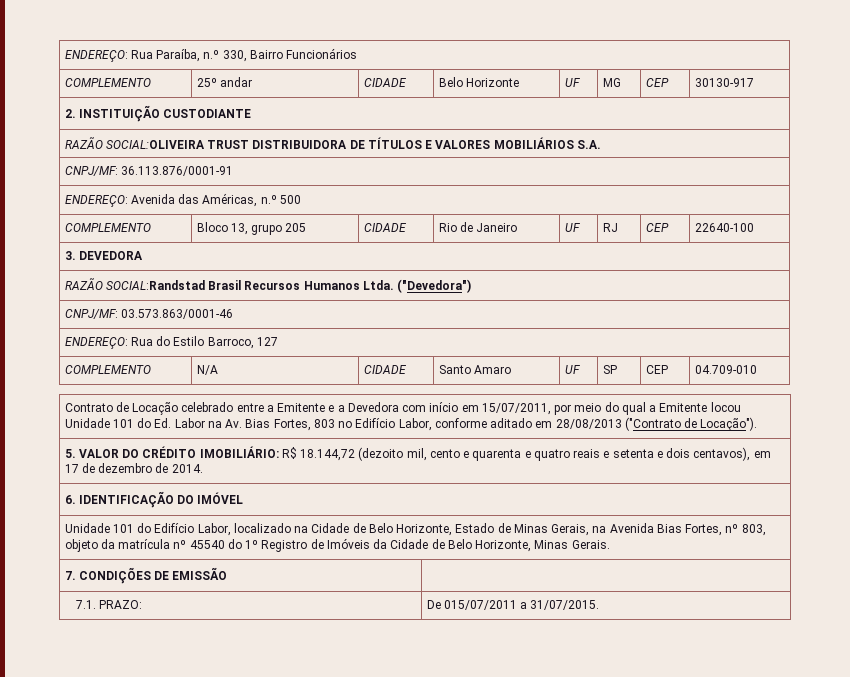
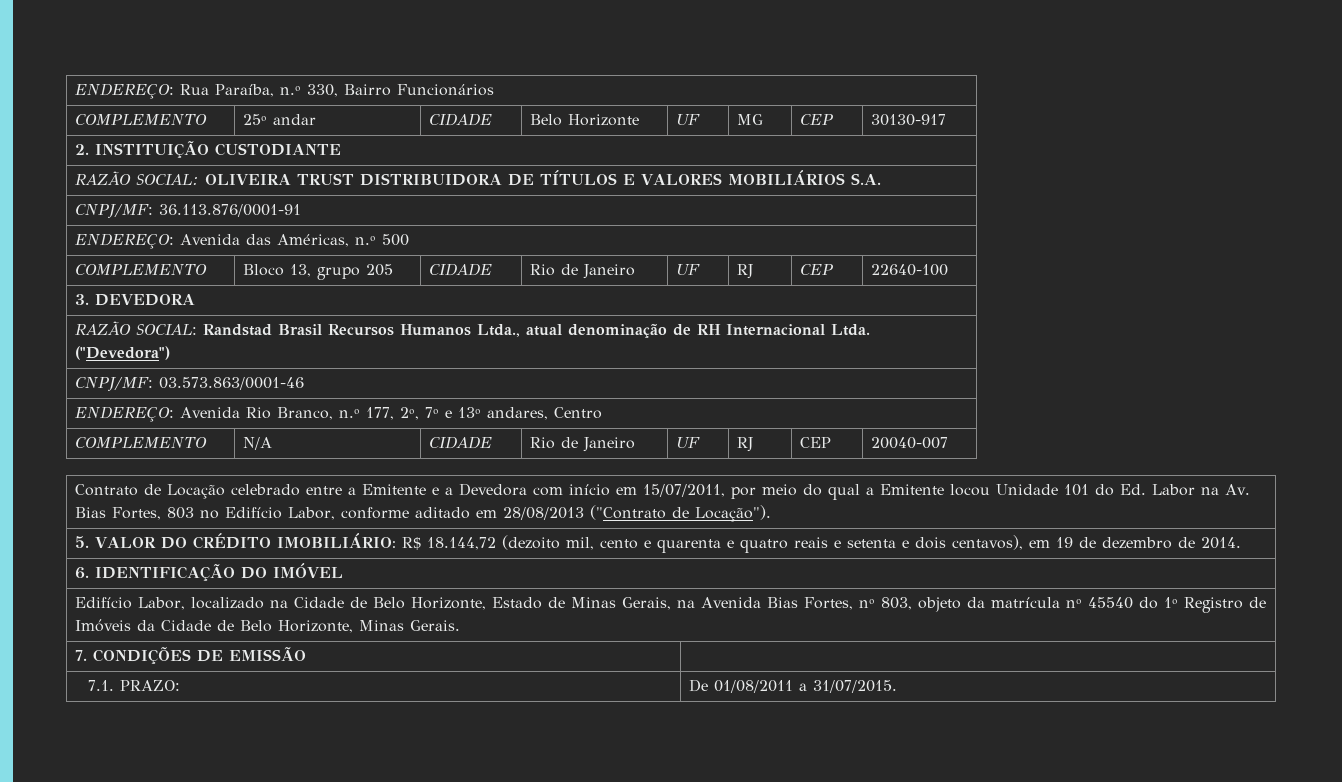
[105,140,205,149] SOCIAL:OLIVEIRA -> [136,174,292,185] SOCIAL: OLIVEIRA
[105,280,205,290] SOCIAL:Randstad -> [136,324,273,336] SOCIAL: Randstad
(360, 285) none -> [477,323,826,338] Ltda., atual denominação de RH Internacional
[130,336,278,349] Rua do Estilo Barroco, 127 -> [180,407,603,420] Avenida Rio Branco, n.º 177, 2º, 7º e 13º andares, Centro
[438,365,511,374] [564,365,580,374] [602,365,617,374] [645,365,668,374] [694,365,757,374] Santo Amaro | UF | SP | CEP | 04.709-010 -> [530,437,636,452] [676,437,701,449] [737,437,754,452] [800,437,832,448] [871,437,949,449] Rio de Janeiro | UF | RJ | CEP | 20040-007
[64,464,79,473] 17 -> [1056,537,1074,548] 19
[64,523,152,533] Unidade 101 do -> (344, 570) none
[443,600,517,610] 015/07/2011 -> [714,680,794,693] 01/08/2011

